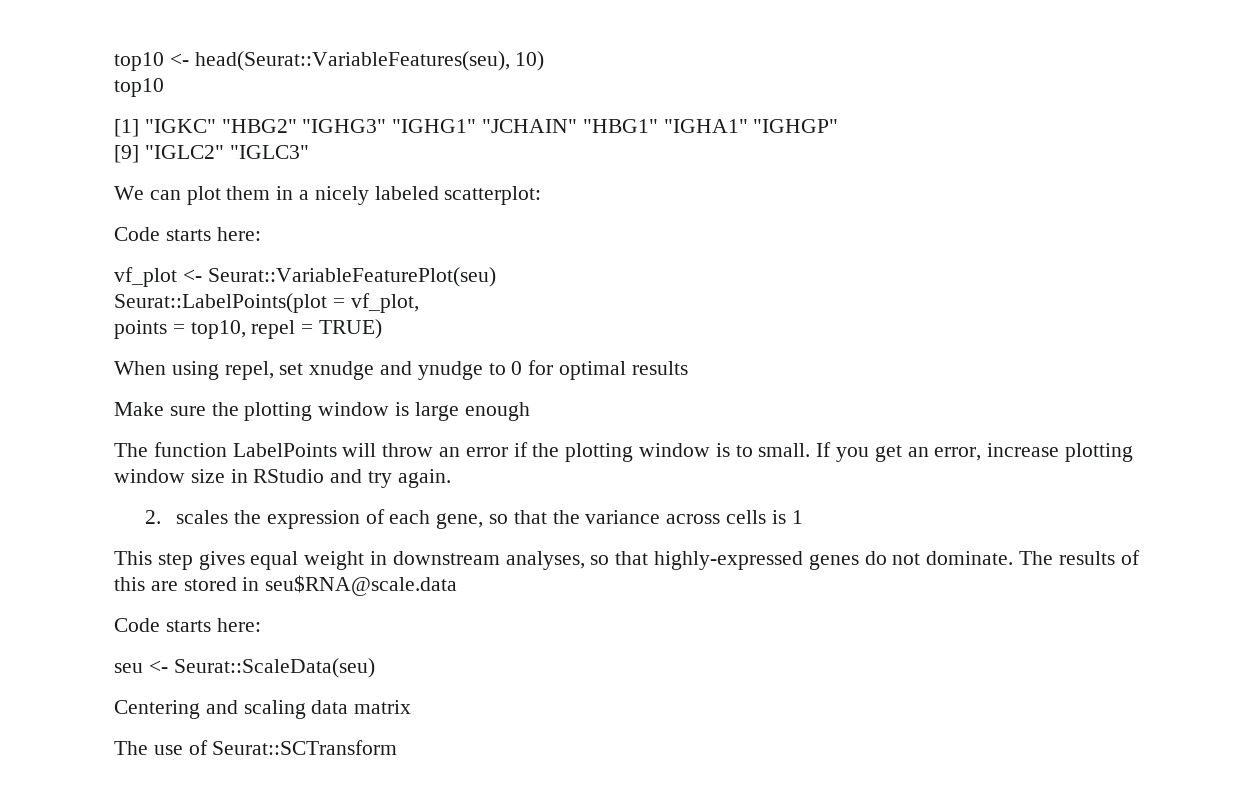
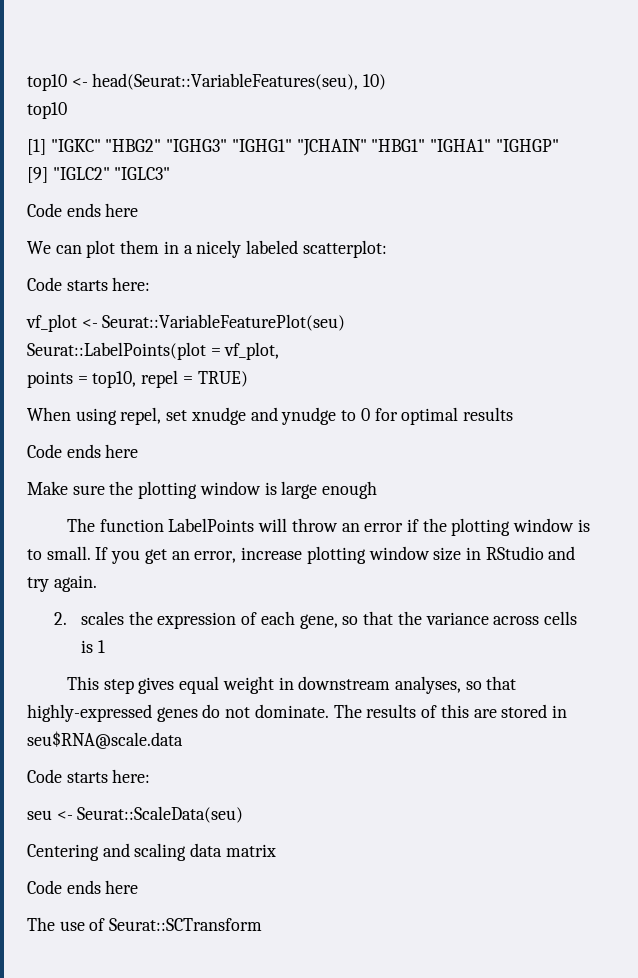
(309, 152) none -> [27,203,139,217] // Code ends here
(688, 368) none -> [27,444,139,458] // Code ends here
(412, 707) none -> [27,880,139,894] // Code ends here

